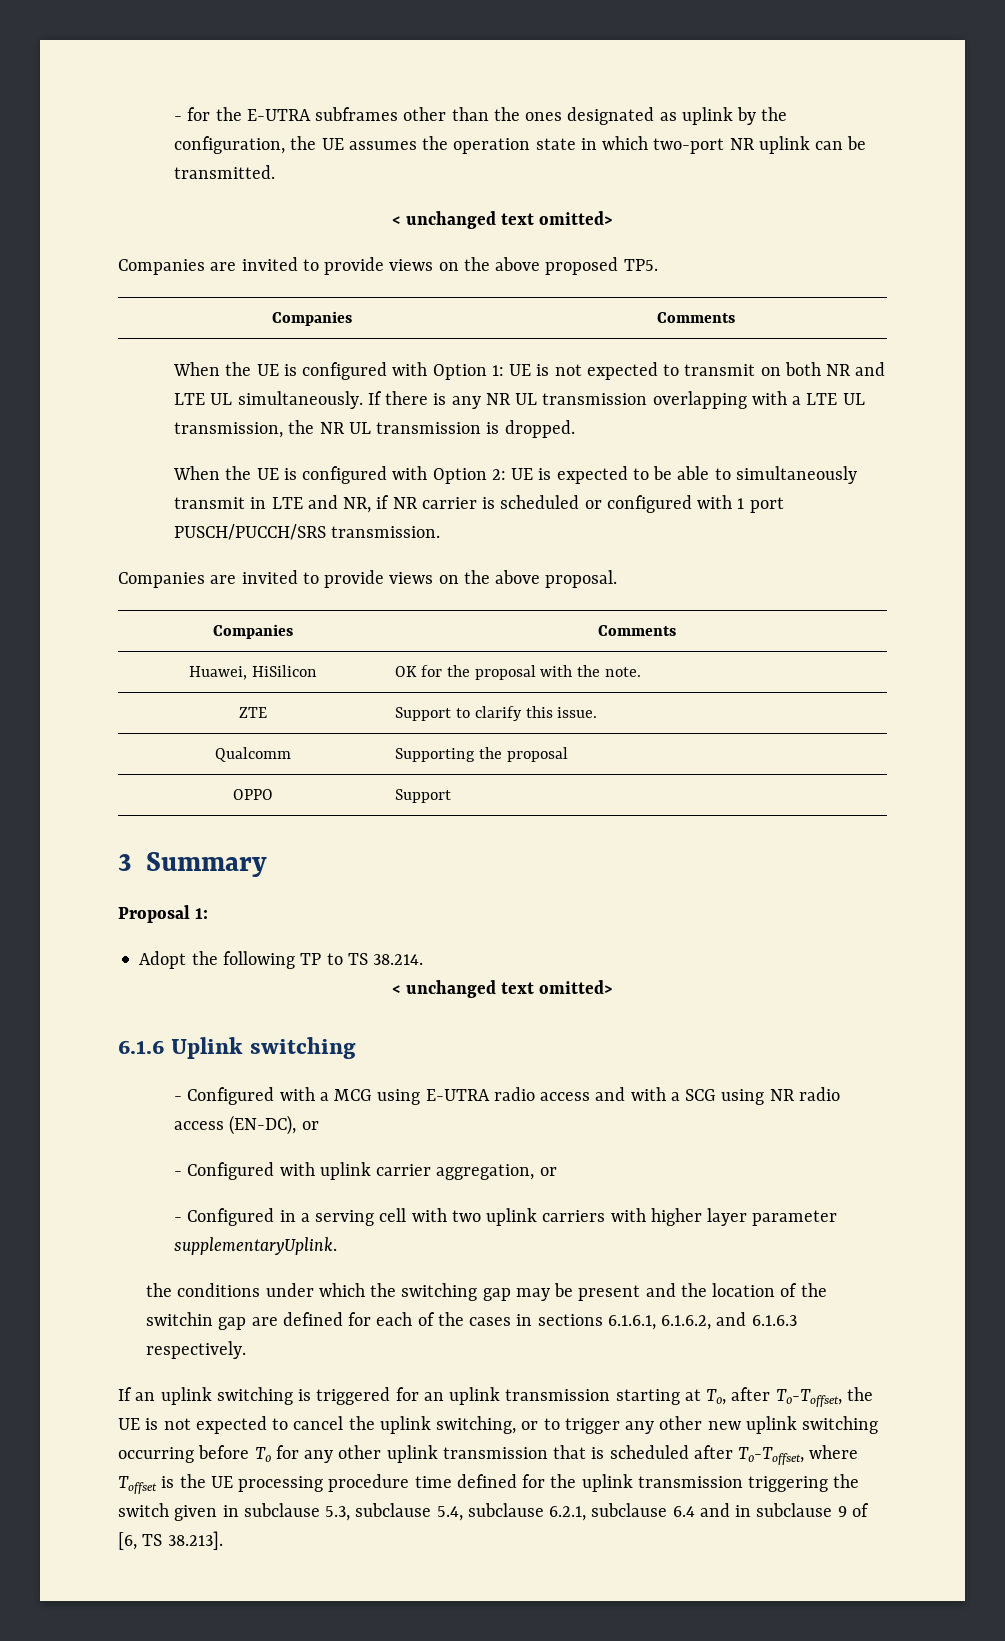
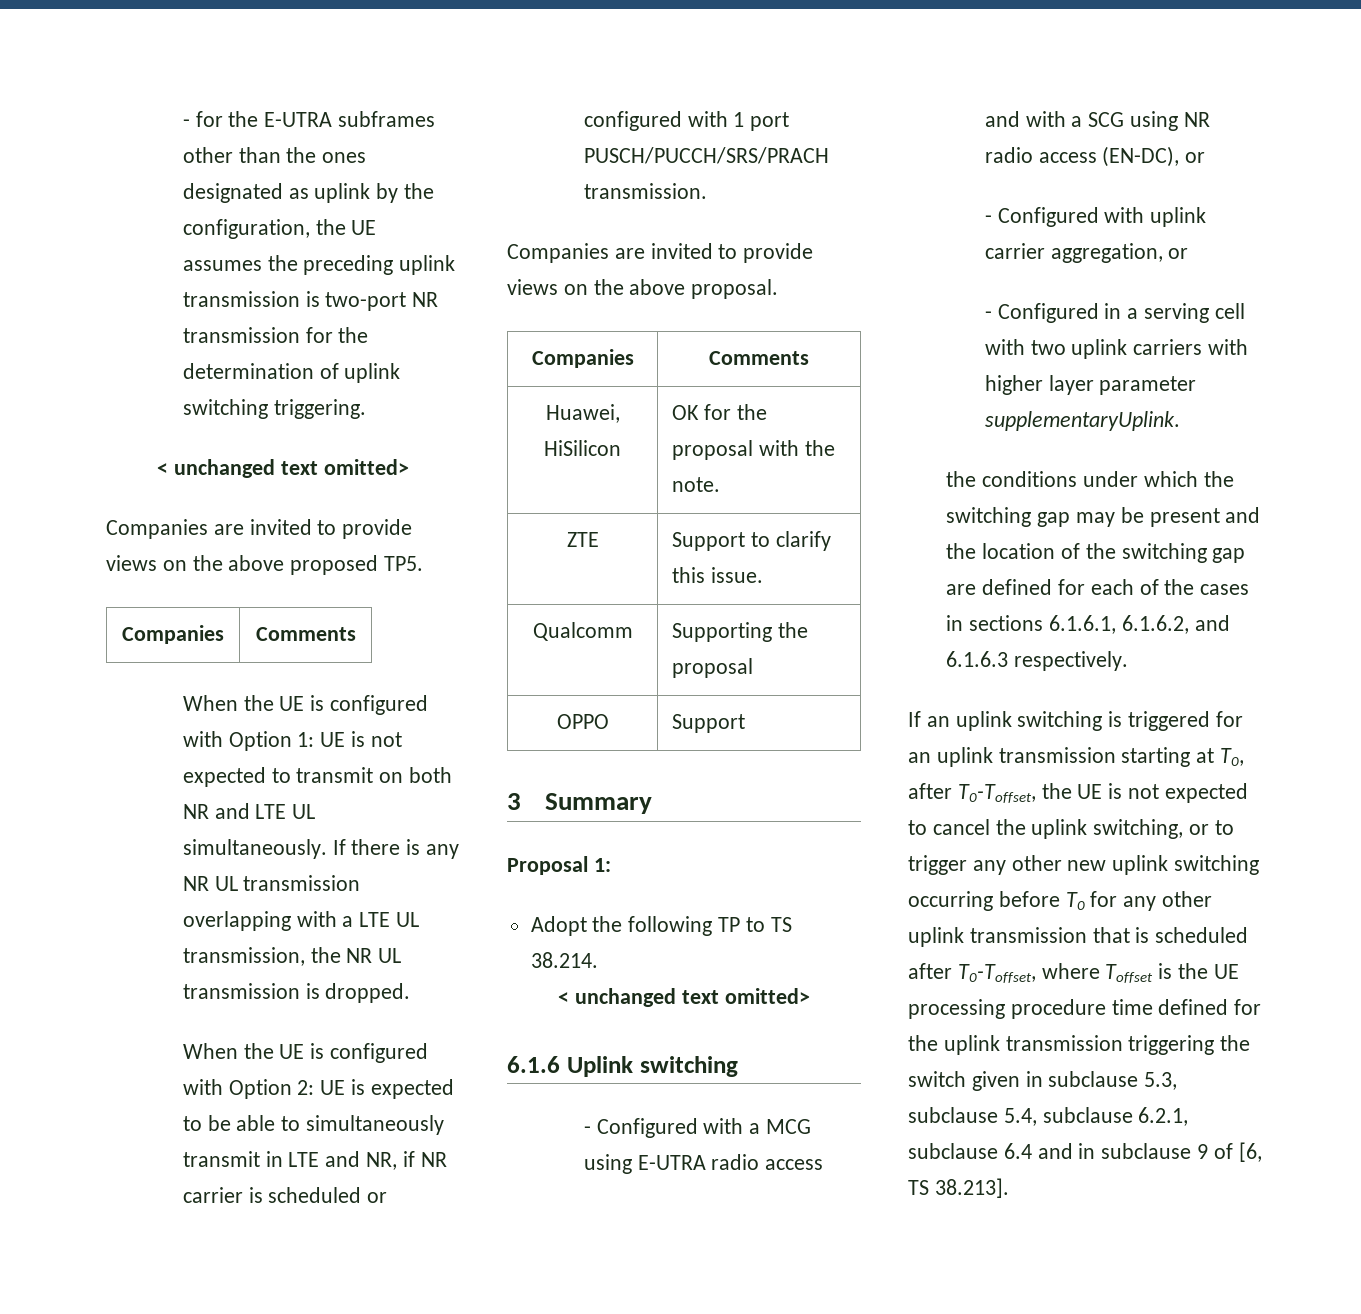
[453,136,867,154] [173,165,275,179] operation state in which two-port NR uplink can be transmitted. -> [303,255,456,275] [182,291,439,311] [182,327,369,343] [182,363,401,383] [182,399,366,419] preceding uplink transmission is two-port NR transmission for the determination of uplink switching triggering.
[173,524,326,540] PUSCH/PUCCH/SRS -> [583,147,829,164] PUSCH/PUCCH/SRS/PRACH
[145,1312,213,1326] switchin -> [1121,543,1207,563] switching

